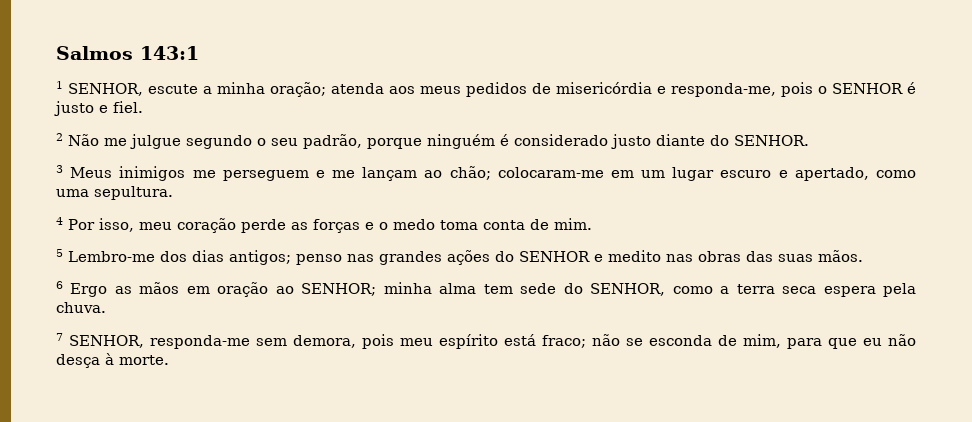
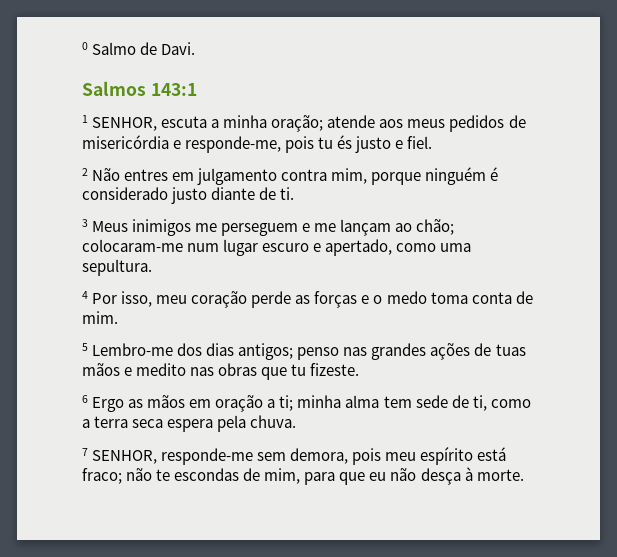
(56, 53) none -> [82,42,196,55] 0 Salmo de Davi. //
[148,84,198,94] escute -> [161,116,208,128] escuta
[331,83,384,94] atenda -> [327,115,376,128] atende
[671,82,916,97] responda-me, pois o SENHOR é -> [185,135,353,153] responde‑me, pois tu és
[104,134,362,149] me julgue segundo o seu padrão, -> [124,168,368,185] entres em julgamento contra mim,
[710,135,809,146] do SENHOR. -> [259,187,295,200] de ti.
[610,170,666,178] em um -> [187,243,220,252] num
[495,251,590,262] do SENHOR -> [474,343,526,356] [82,363,120,376] de tuas mãos
[746,250,863,262] das suas mãos. -> [261,363,360,380] que tu fizeste.
[275,283,377,296] ao SENHOR; -> [267,395,294,411] a ti;
[563,283,666,296] do SENHOR, -> [451,395,487,411] de ti,
[150,335,250,349] responda-me -> [161,448,254,465] responde‑me
[626,335,712,346] se esconda -> [156,468,240,481] te escondas

